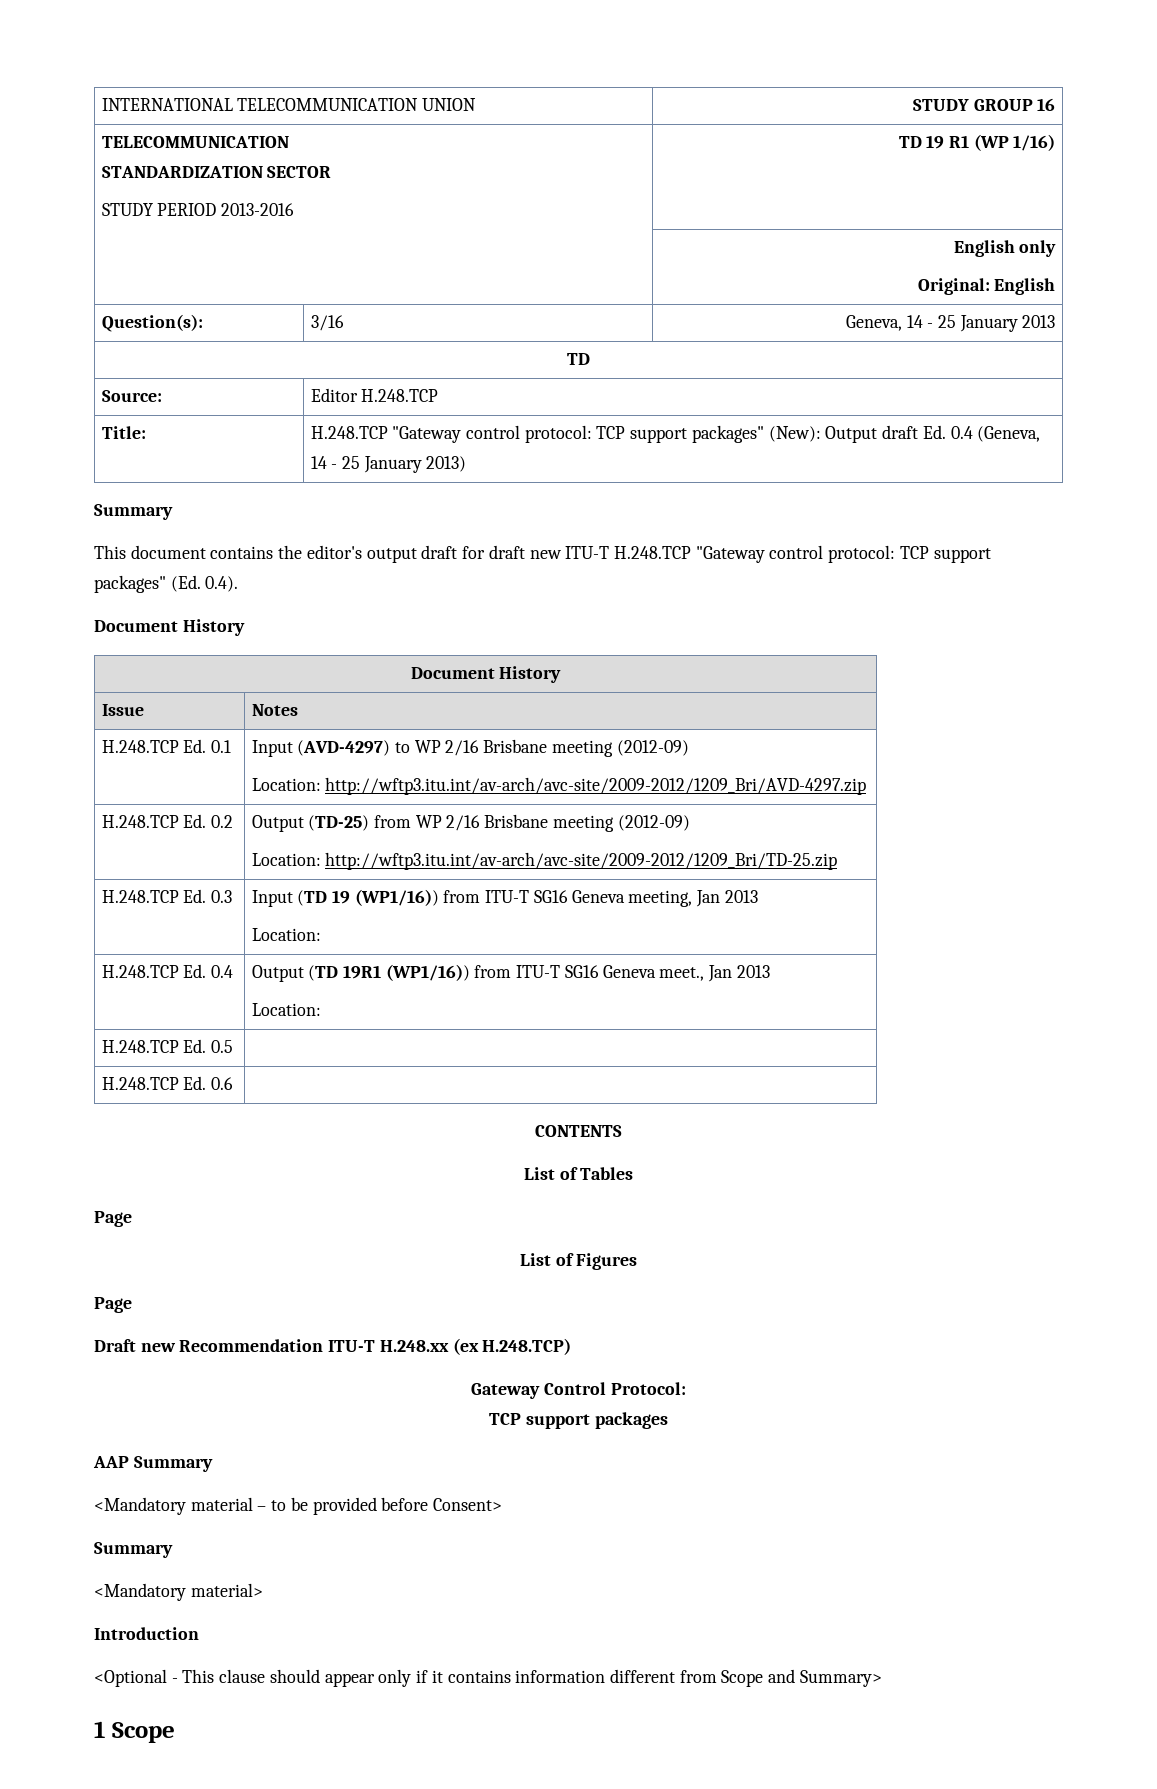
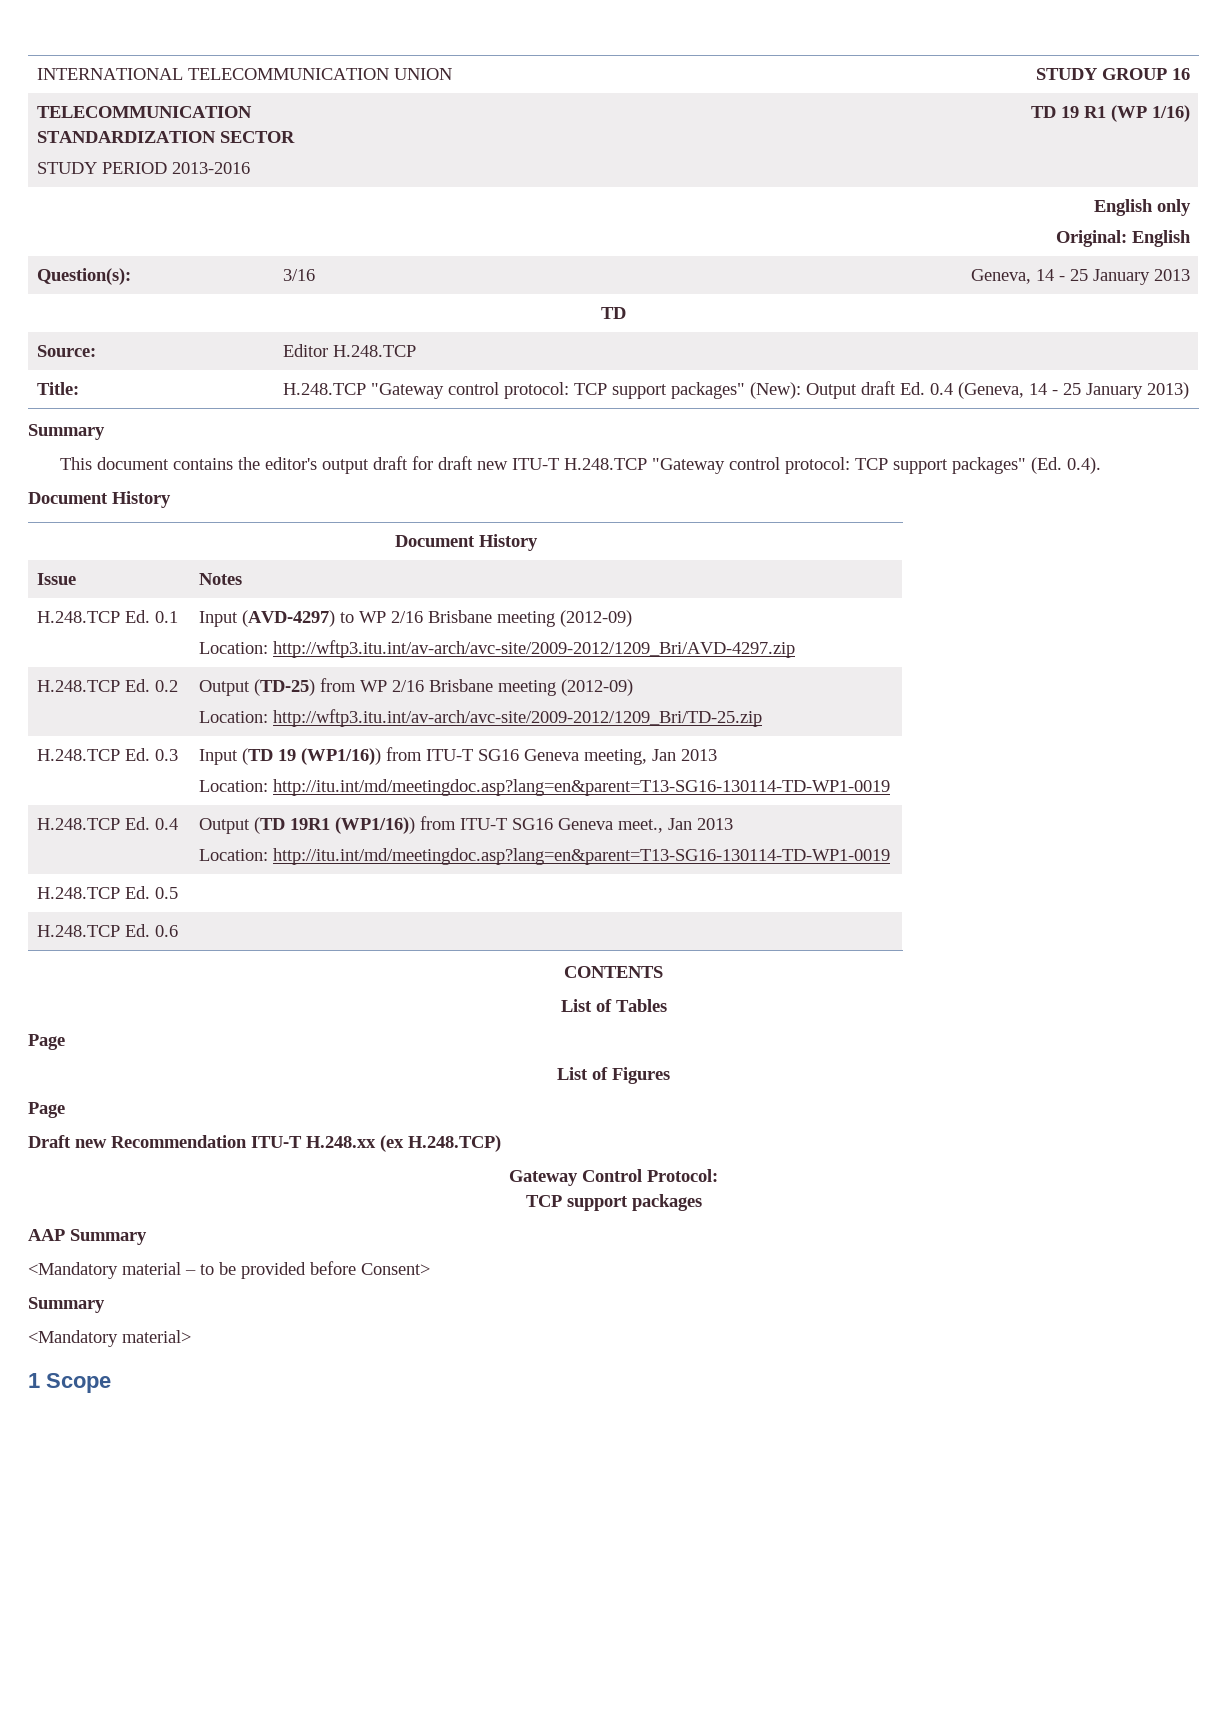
(321, 934) none -> [273,779,891,796] http://itu.int/md/meetingdoc.asp?lang=en&parent=T13-SG16-130114-TD-WP1-0019
(321, 1009) none -> [273,848,891,865] http://itu.int/md/meetingdoc.asp?lang=en&parent=T13-SG16-130114-TD-WP1-0019
[94,1627,199,1640] [94,1669,882,1687] // Introduction // <Optional - This clause should appear only if it contains information different from Scope and Summary> -> (191, 1336) none

